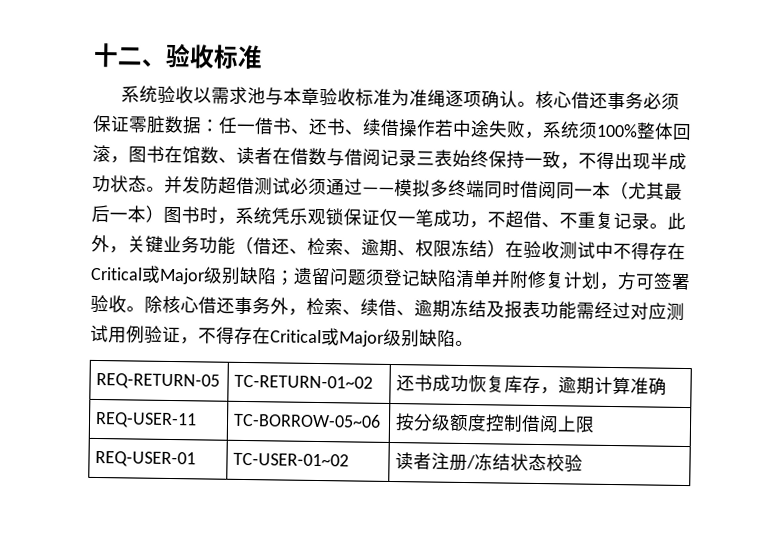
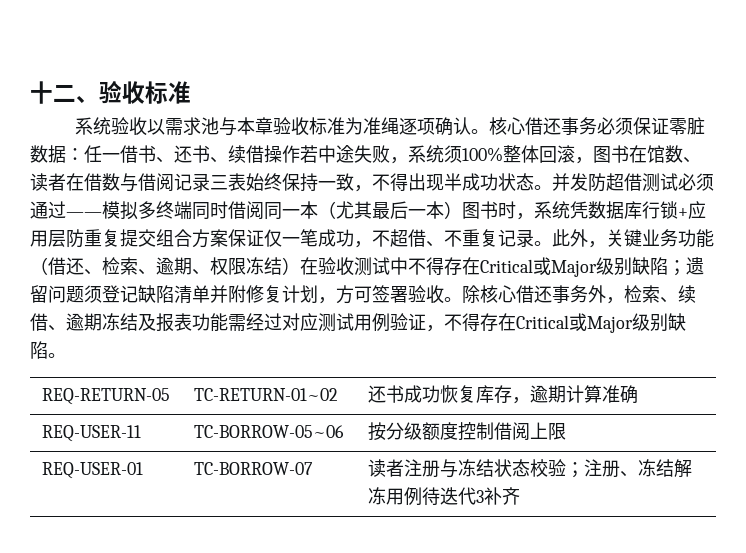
[289,207,344,226] 乐观锁 -> [588,201,706,219] [30,229,228,248] 数据库行锁+应用层防重复提交组合方案
[233,452,350,467] TC-USER-01~02 -> [193,462,313,475] TC-BORROW-07
[466,455,477,470] / -> [439,459,458,478] 与
(584, 463) none -> [565,459,692,478] [367,487,520,506] ；注册、冻结解冻用例待迭代3补齐

